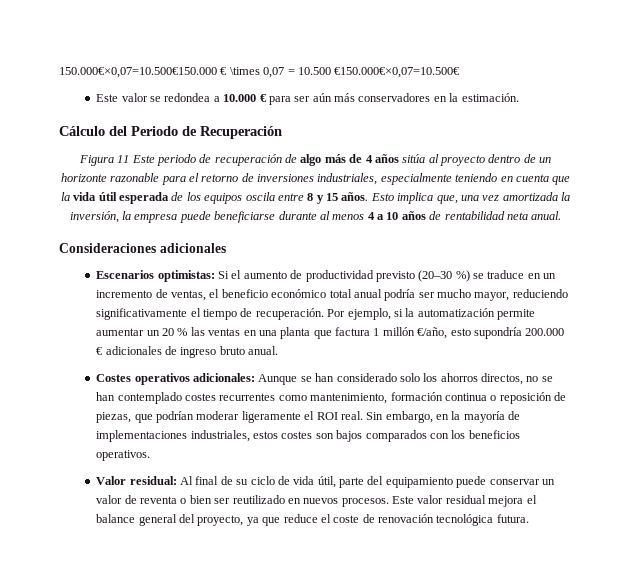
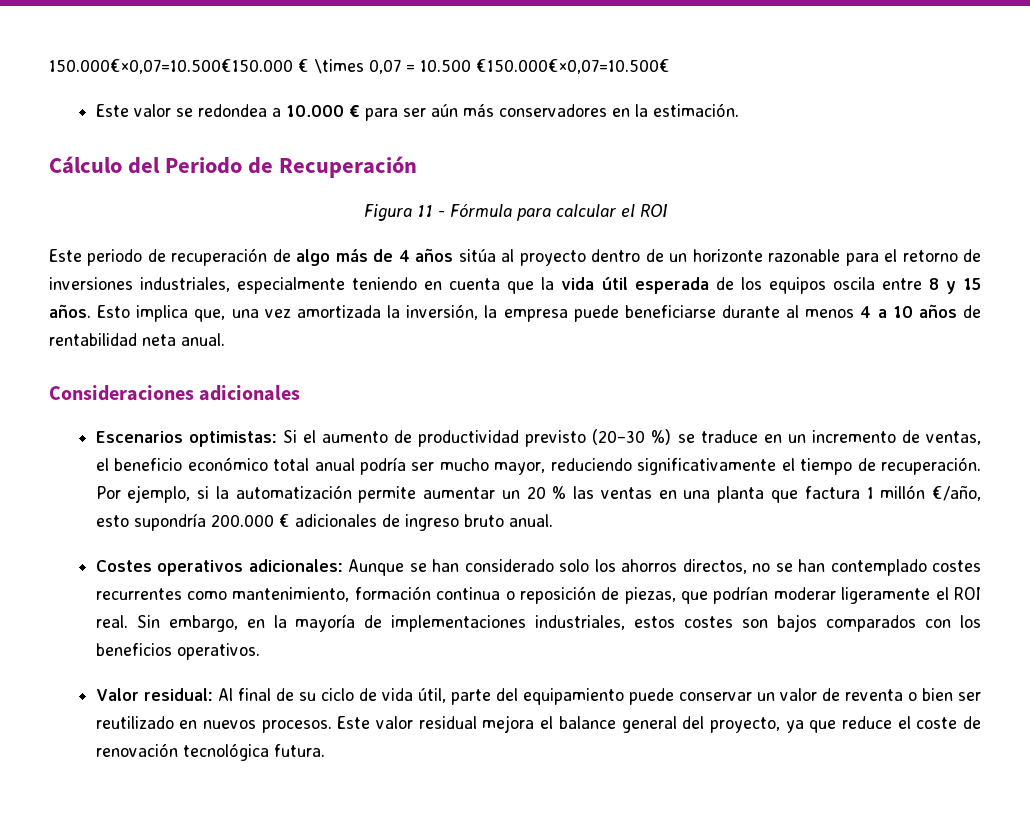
(130, 159) none -> [437,204,668,221] - Fórmula para calcular el ROI //

